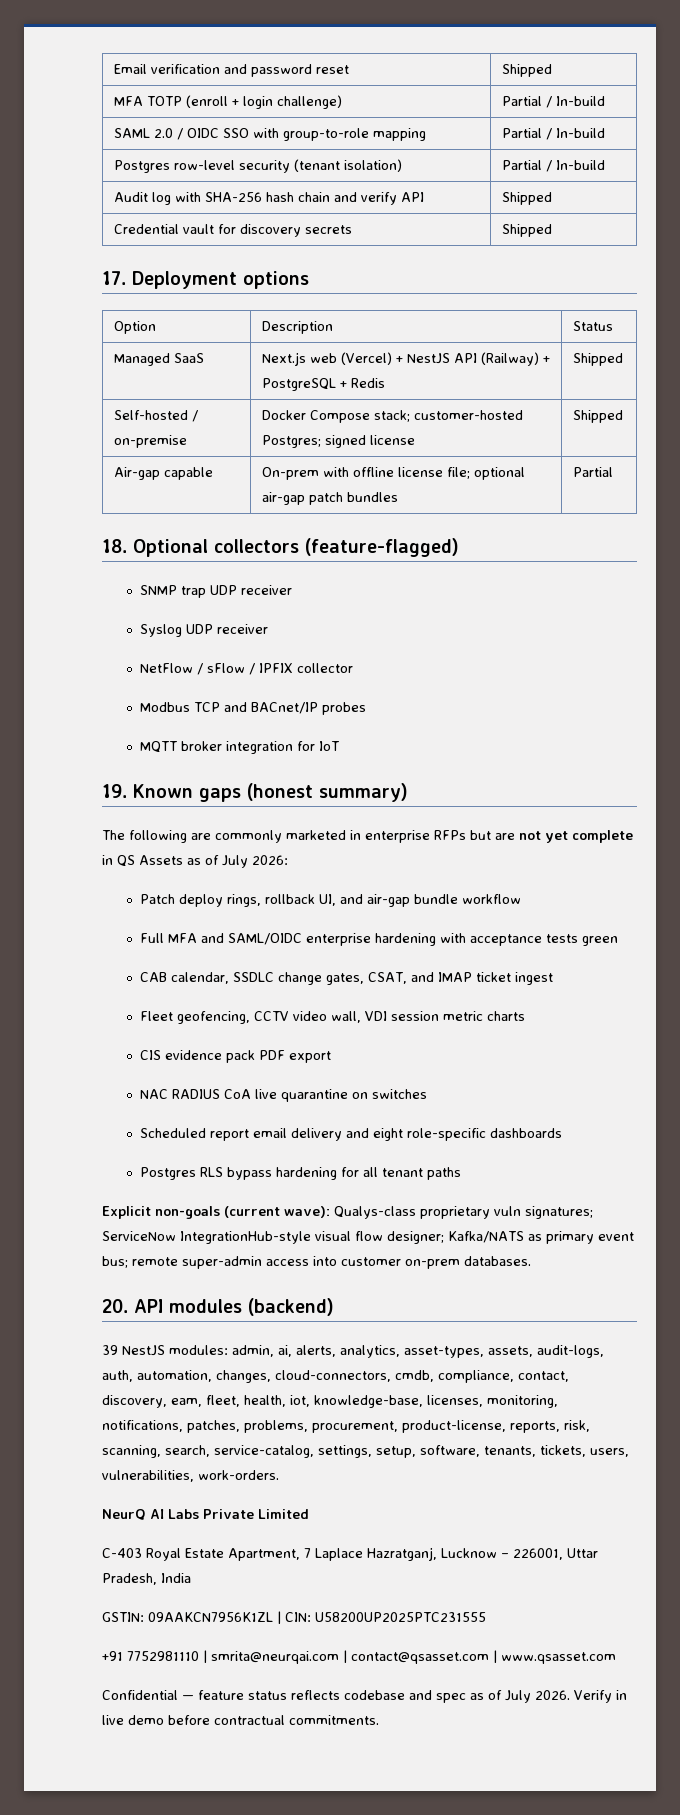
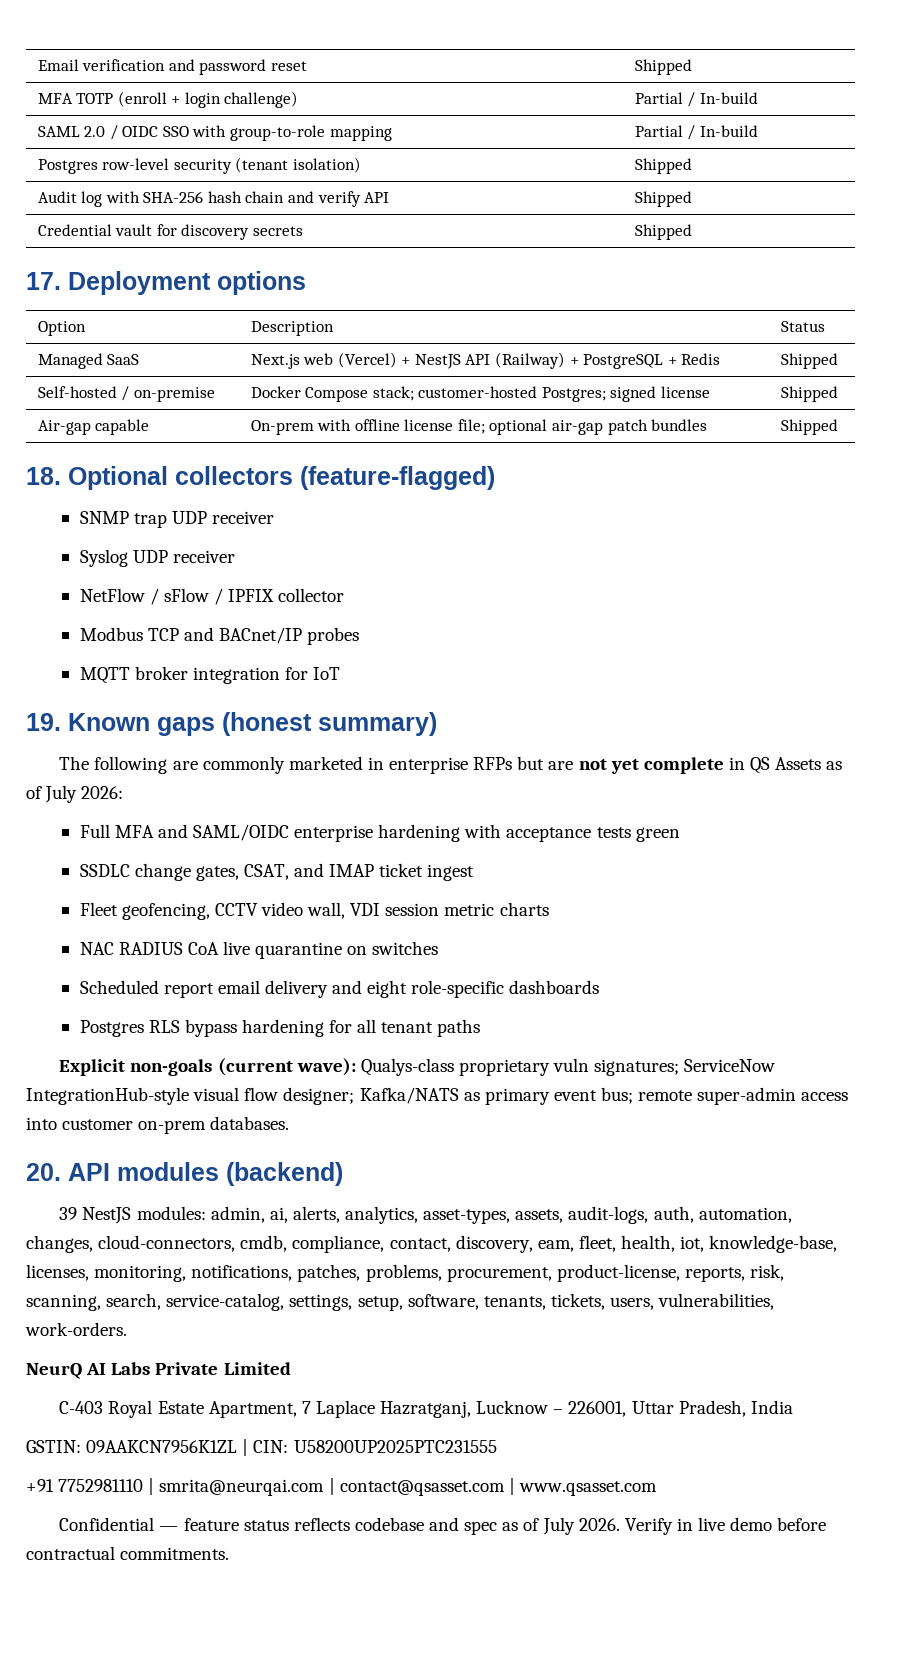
[501,160,605,172] Partial / In-build -> [634,158,692,174] Shipped
[572,467,613,477] Partial -> [780,419,838,435] Shipped
[140,894,522,907] // Patch deploy rings, rollback UI, and air-gap bundle workflow -> (124, 792) none
[140,972,230,984] CAB calendar, -> (680, 834) none
[140,1050,332,1063] // CIS evidence pack PDF export -> (549, 909) none

